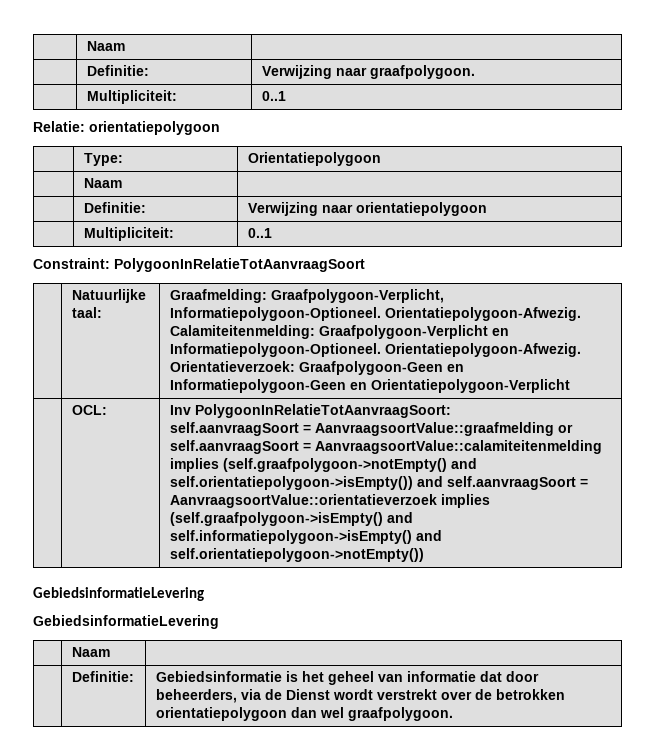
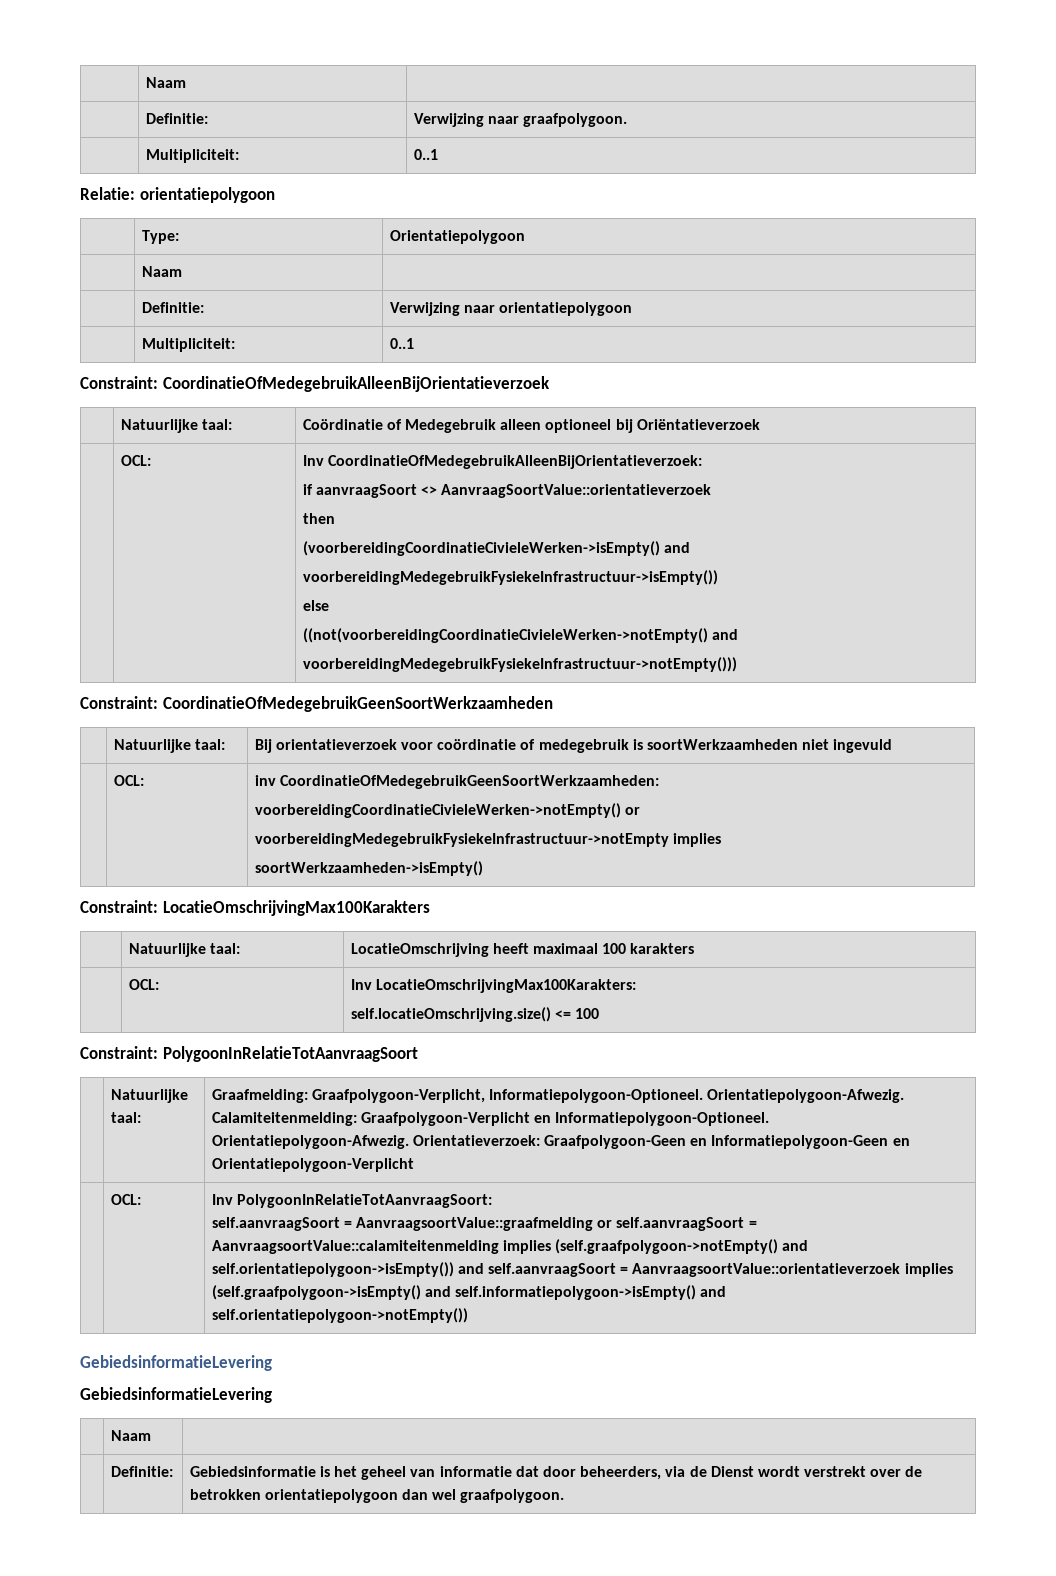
(272, 233) none -> [80,376,550,392] [120,419,232,433] [302,419,760,433] [120,455,151,466] [302,455,702,469] [302,484,712,498] [302,513,335,524] [302,541,690,556] [302,570,718,585] [302,600,329,611] [302,628,738,643] [302,657,737,672] [80,696,553,712] [113,739,225,753] [254,739,893,753] [113,775,144,786] [254,775,659,789] [254,803,640,818] [254,833,721,847] [254,861,483,876] [80,900,430,916] [128,943,240,957] [350,943,695,957] [128,979,159,990] [350,979,636,993] [350,1007,600,1022] // Constraint: CoordinatieOfMedegebruikAlleenBijOrientatieverzoek // | Natuurlijke taal: | Coördinatie of Medegebruik alleen optioneel bij Oriëntatieverzoek // | OCL: | Inv CoordinatieOfMedegebruikAlleenBijOrientatieverzoek: // if aanvraagSoort <> AanvraagSoortValue::orientatieverzoek // then // (voorbereidingCoordinatieCivieleWerken->isEmpty() and // voorbereidingMedegebruikFysiekeInfrastructuur->isEmpty()) // else // ((not(voorbereidingCoordinatieCivieleWerken->notEmpty() and // voorbereidingMedegebruikFysiekeInfrastructuur->notEmpty())) // Constraint: CoordinatieOfMedegebruikGeenSoortWerkzaamheden // | Natuurlijke taal: | Bij orientatieverzoek voor coördinatie of medegebruik is soortWerkzaamheden niet ingevuld // | OCL: | inv CoordinatieOfMedegebruikGeenSoortWerkzaamheden: // voorbereidingCoordinatieCivieleWerken->notEmpty() or // voorbereidingMedegebruikFysiekeInfrastructuur->notEmpty implies // soortWerkzaamheden->isEmpty() // Constraint: LocatieOmschrijvingMax100Karakters // | Natuurlijke taal: | LocatieOmschrijving heeft maximaal 100 karakters // | OCL: | Inv LocatieOmschrijvingMax100Karakters: // self.locatieOmschrijving.size() <= 100

